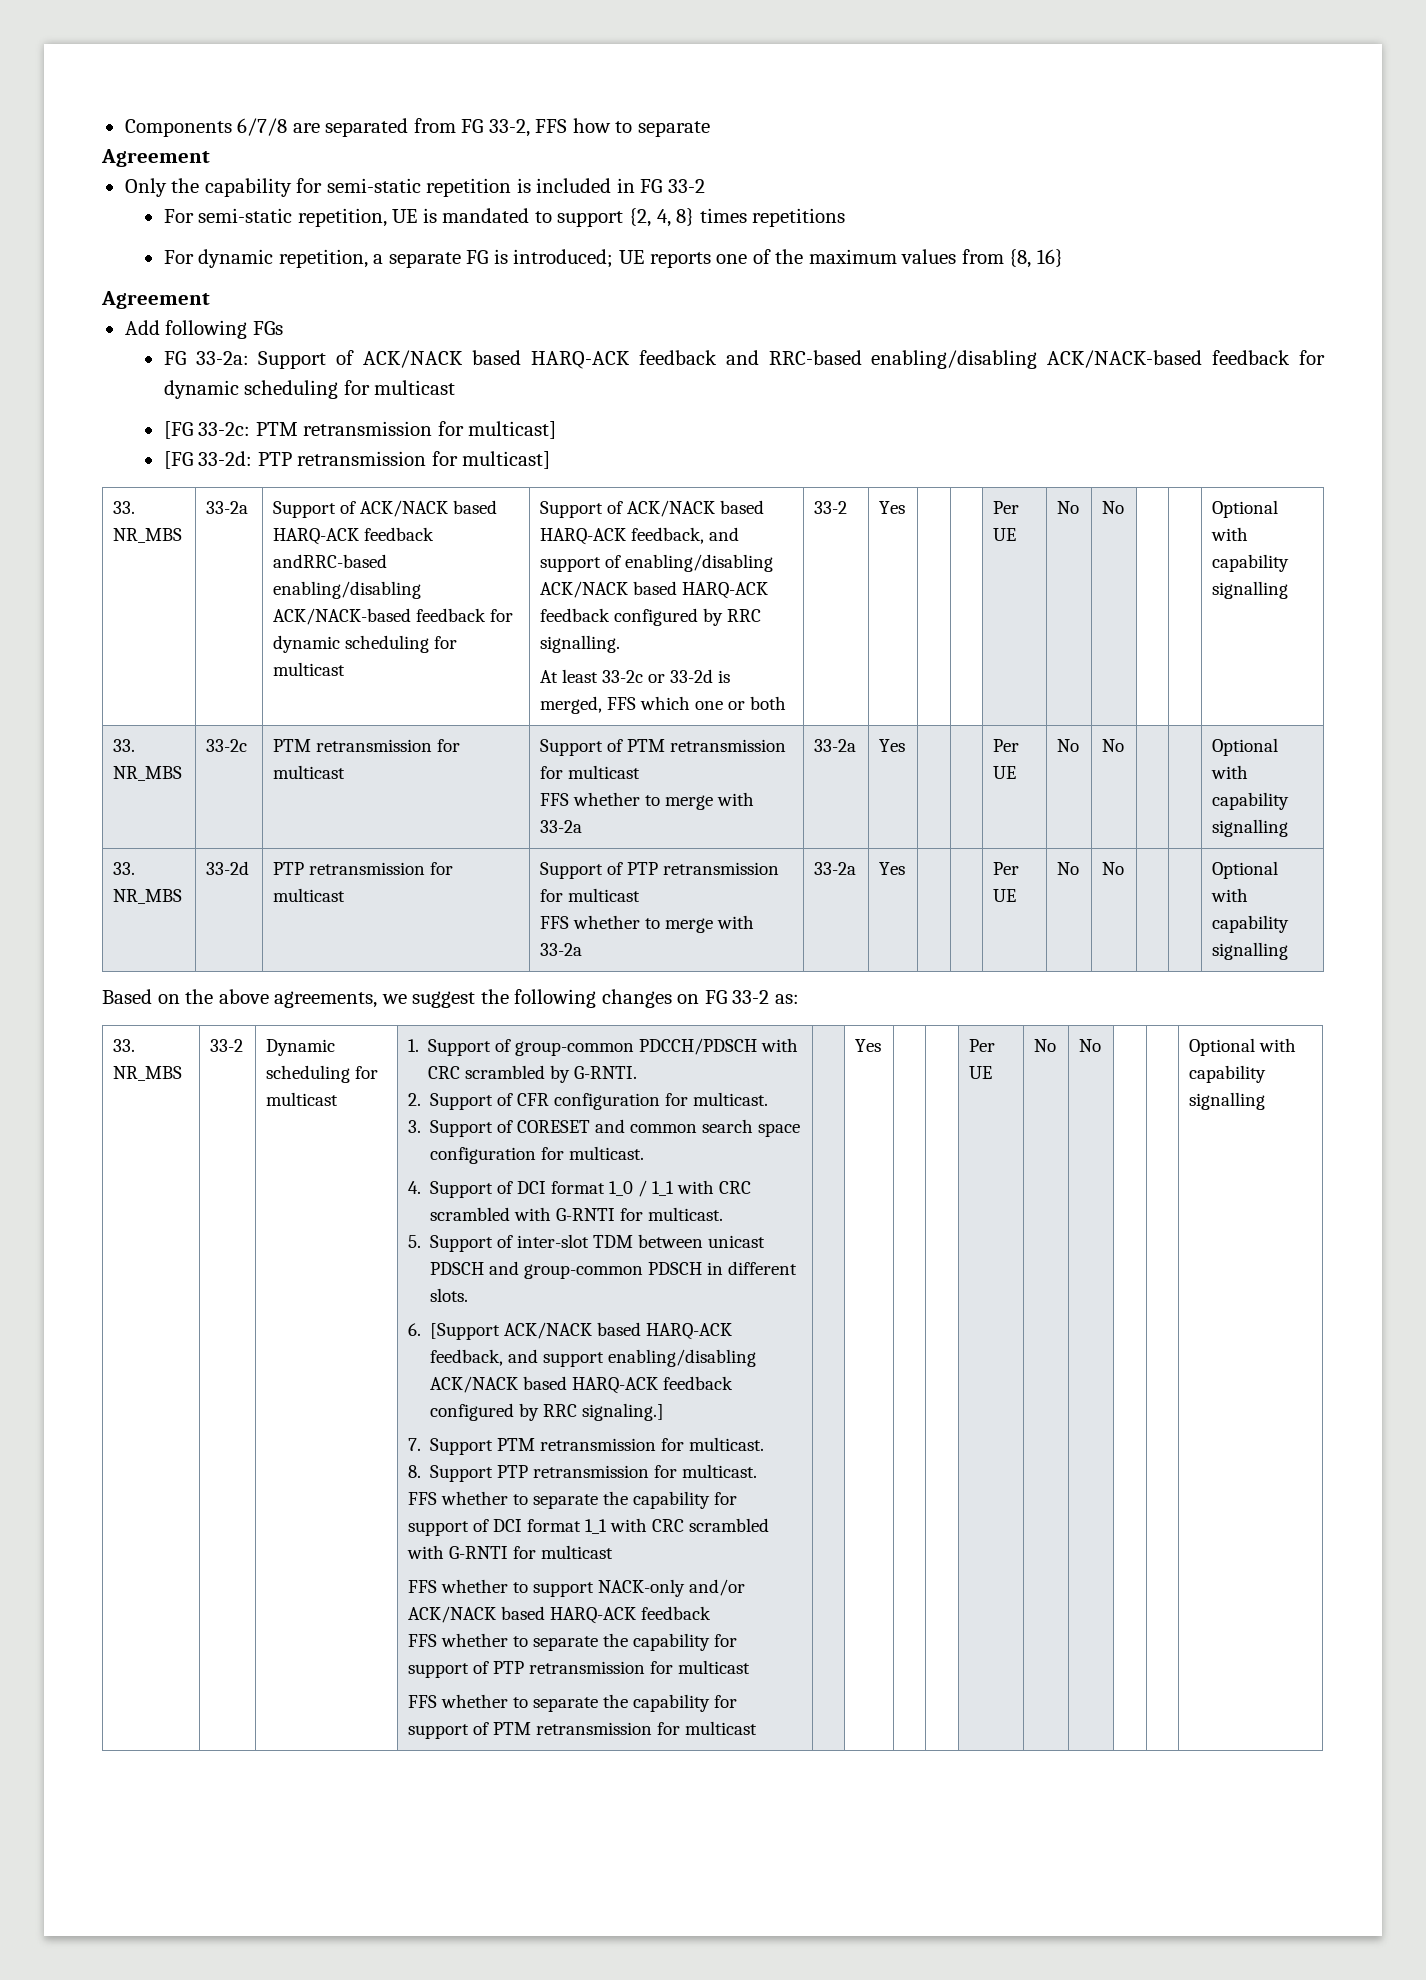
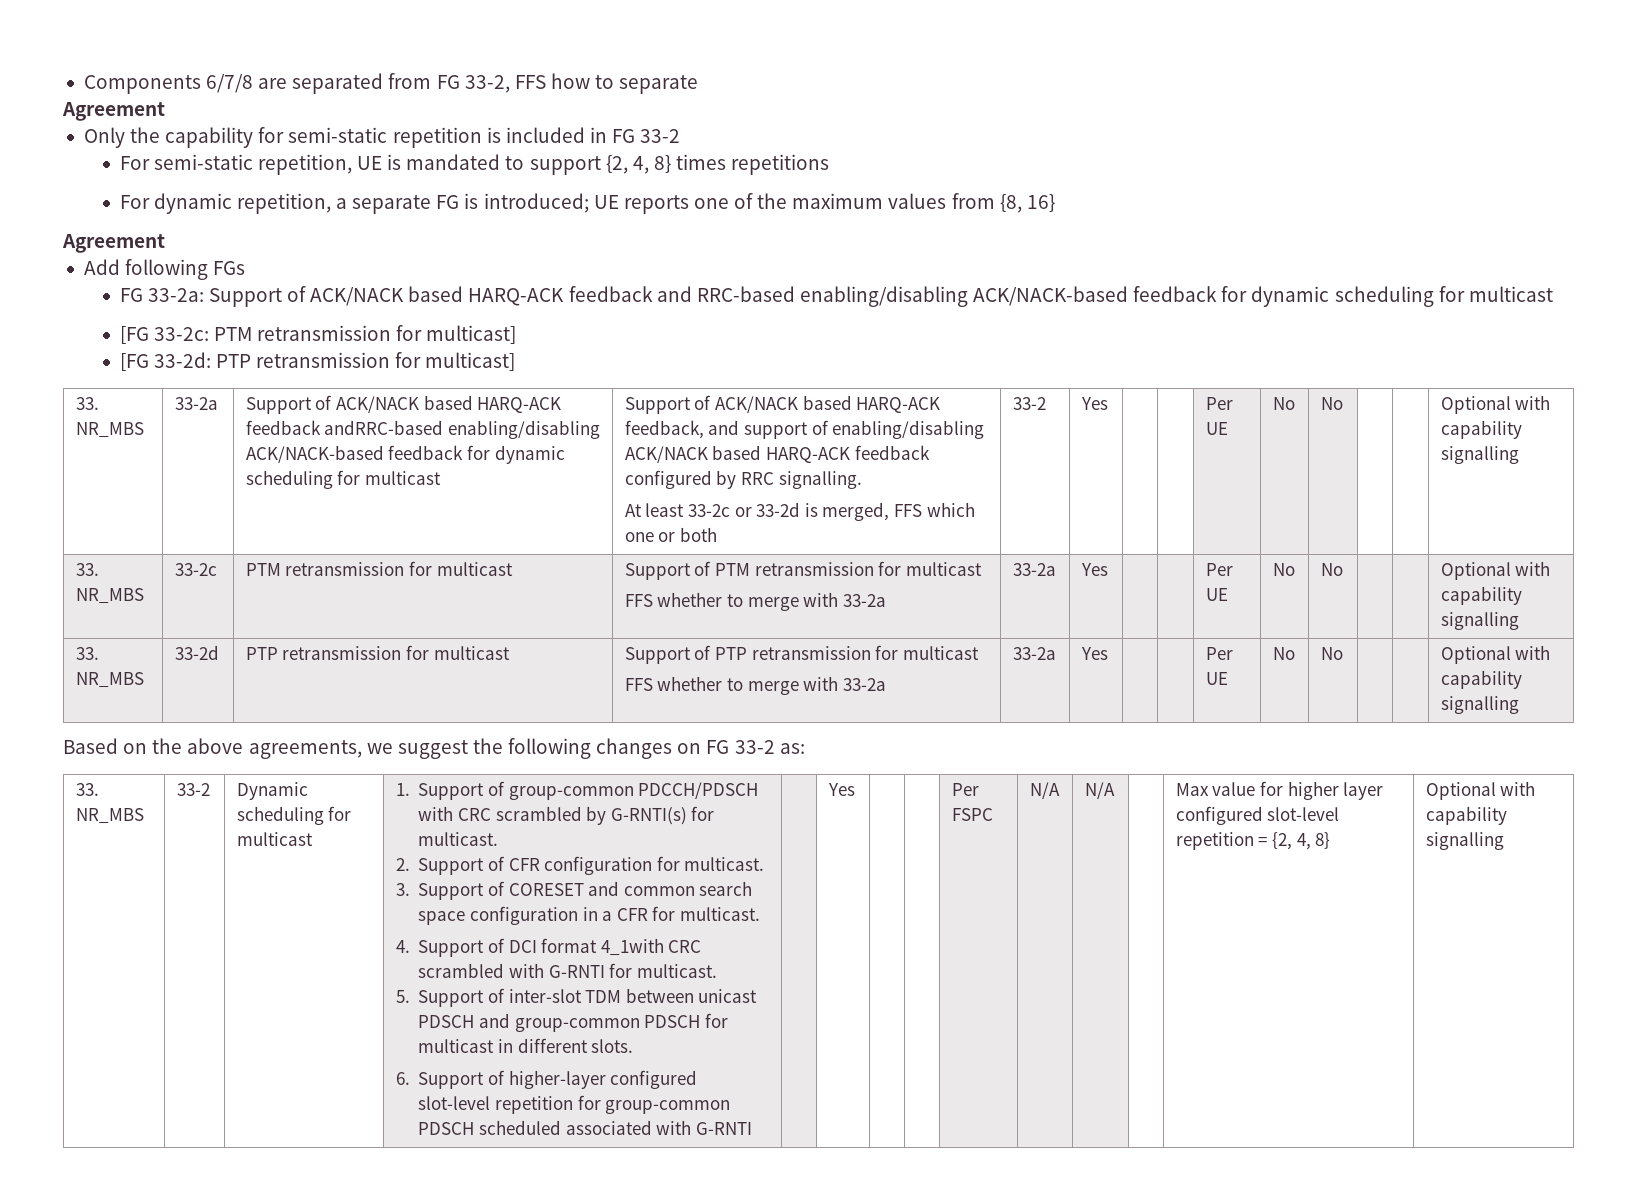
[574,1066,638,1079] G-RNTI. -> [610,806,715,825] [418,832,499,846] G-RNTI(s) for multicast.
(537, 1155) none -> [582,907,648,921] in a CFR
[609,1180,715,1197] 1_0 / 1_1 with -> [600,938,664,956] 4_1with
(703, 1268) none -> [704,1013,728,1028] [418,1039,495,1053] for multicast
[430,1322,733,1340] [430,1349,757,1367] [430,1376,734,1394] [430,1403,665,1421] [408,1437,765,1455] [408,1464,758,1482] [408,1491,738,1509] [408,1518,770,1536] [407,1545,614,1559] [408,1579,746,1597] [408,1606,712,1624] [408,1633,738,1651] [408,1660,751,1678] [408,1694,738,1712] [408,1721,758,1739] [855,1039,882,1052] [969,1039,996,1052] [969,1066,993,1079] [1034,1039,1057,1052] [1079,1039,1102,1052] [Support ACK/NACK based HARQ-ACK feedback, and support enabling/disabling ACK/NACK based HARQ-ACK feedback configured by RRC signaling.] // 7. Support PTM retransmission for multicast. // 8. Support PTP retransmission for multicast. // FFS whether to separate the capability for support of DCI format 1_1 with CRC scrambled with G-RNTI for multicast // FFS whether to support NACK-only and/or ACK/NACK based HARQ-ACK feedback // FFS whether to separate the capability for support of PTP retransmission for multicast // FFS whether to separate the capability for support of PTM retransmission for multicast | | Yes | | | Per UE | No | No | | -> [418,1070,698,1089] [418,1095,731,1114] [418,1120,752,1135] [827,783,855,796] [951,783,979,796] [951,808,993,821] [1029,782,1060,799] [1084,782,1115,799] [1175,781,1384,800] [1175,806,1340,825] [1175,832,1331,850] Support of higher-layer configured slot-level repetition for group-common PDSCH scheduled associated with G-RNTI | | Yes | | | Per FSPC | N/A | N/A | | Max value for higher layer configured slot-level repetition = {2, 4, 8}

